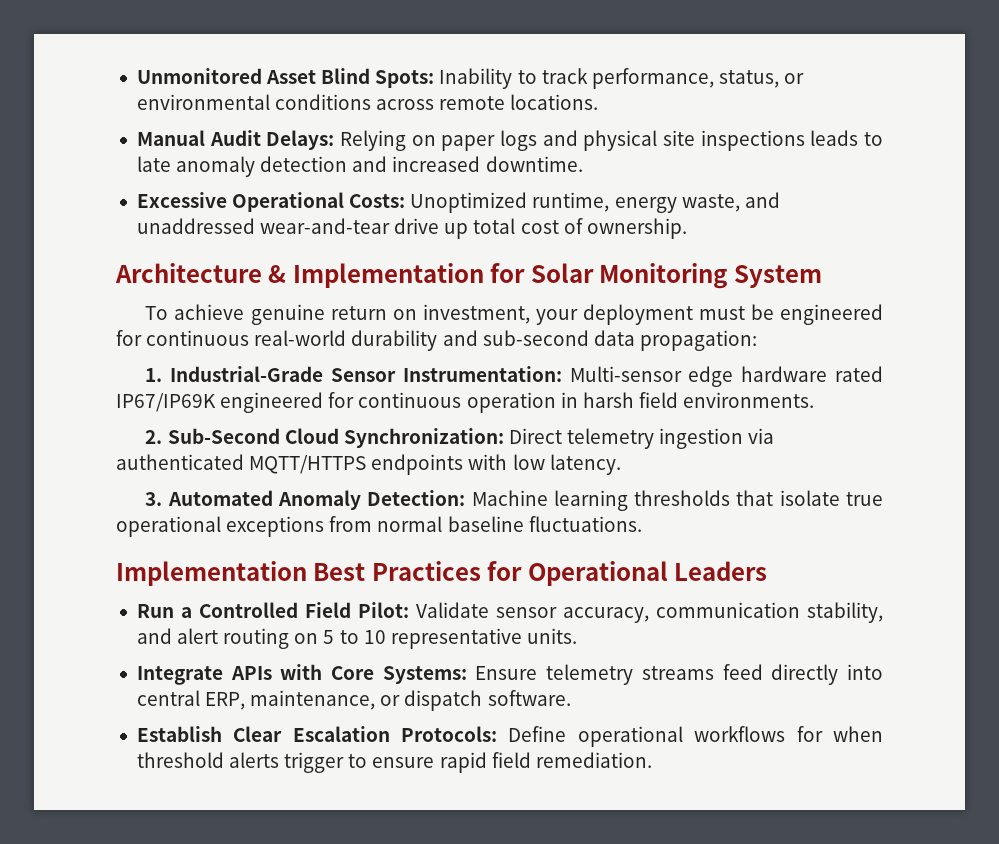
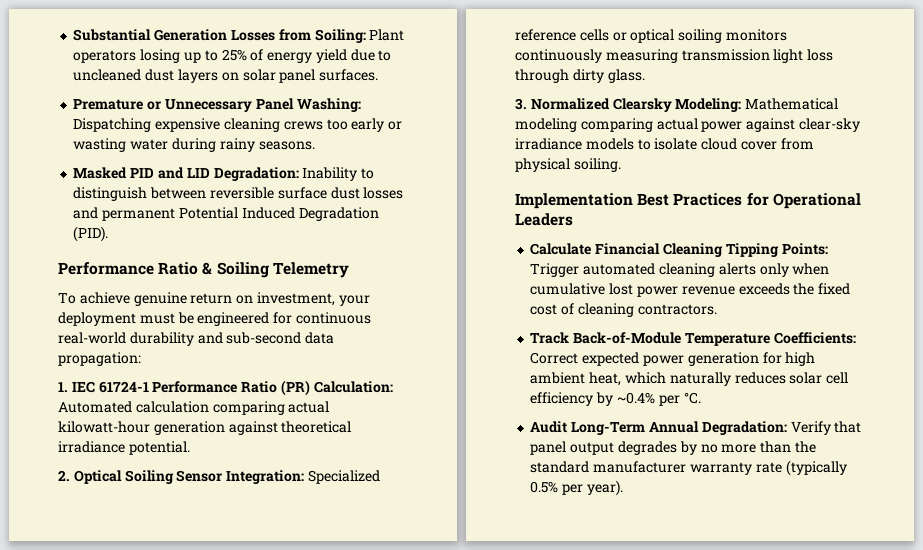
[136,68,805,89] [136,94,599,110] [136,130,883,151] [136,156,583,177] [136,192,780,213] [136,218,687,239] [115,263,822,289] Unmonitored Asset Blind Spots: Inability to track performance, status, or environmental conditions across remote locations. // Manual Audit Delays: Relying on paper logs and physical site inspections leads to late anomaly detection and increased downtime. // Excessive Operational Costs: Unoptimized runtime, energy waste, and unaddressed wear-and-tear drive up total cost of ownership. // Architecture & Implementation for Solar Monitoring System -> [73,29,405,43] [73,49,392,63] [73,69,379,83] [73,98,361,112] [73,118,403,132] [73,138,315,152] [73,167,375,181] [73,187,404,201] [73,207,379,221] [73,226,109,242] [58,262,349,278] Substantial Generation Losses from Soiling: Plant operators losing up to 25% of energy yield due to uncleaned dust layers on solar panel surfaces. // Premature or Unnecessary Panel Washing: Dispatching expensive cleaning crews too early or wasting water during rainy seasons. // Masked PID and LID Degradation: Inability to distinguish between reversible surface dust losses and permanent Potential Induced Degradation (PID). // Performance Ratio & Soiling Telemetry
[170,366,883,387] [116,392,815,413] [145,428,775,449] [116,454,621,475] [145,490,883,511] [116,516,642,537] Industrial-Grade Sensor Instrumentation: Multi-sensor edge hardware rated IP67/IP69K engineered for continuous operation in harsh field environments. // 2. Sub-Second Cloud Synchronization: Direct telemetry ingestion via authenticated MQTT/HTTPS endpoints with low latency. // 3. Automated Anomaly Detection: Machine learning thresholds that isolate true operational exceptions from normal baseline fluctuations. -> [71,380,393,396] [58,401,330,415] [58,421,352,435] [58,441,190,455] [58,470,380,484] [515,29,787,43] [515,49,834,63] [515,69,645,83] [515,98,839,112] [515,118,860,132] [515,138,814,150] [515,158,621,172] IEC 61724-1 Performance Ratio (PR) Calculation: Automated calculation comparing actual kilowatt-hour generation against theoretical irradiance potential. // 2. Optical Soiling Sensor Integration: Specialized reference cells or optical soiling monitors continuously measuring transmission light loss through dirty glass. // 3. Normalized Clearsky Modeling: Mathematical modeling comparing actual power against clear-sky irradiance models to isolate cloud cover from physical soiling.
[136,602,883,623] [136,628,577,649] [136,664,884,685] [136,690,571,711] [136,726,884,747] [136,752,652,773] Run a Controlled Field Pilot: Validate sensor accuracy, communication stability, and alert routing on 5 to 10 representative units. // Integrate APIs with Core Systems: Ensure telemetry streams feed directly into central ERP, maintenance, or dispatch software. // Establish Clear Escalation Protocols: Define operational workflows for when threshold alerts trigger to ensure rapid field remediation. -> [530,243,828,257] [530,263,830,277] [530,283,851,297] [530,303,717,317] [530,332,856,346] [530,352,816,366] [530,372,849,386] [530,392,701,406] [530,421,862,435] [530,441,816,455] [530,460,847,476] [530,480,623,496] Calculate Financial Cleaning Tipping Points: Trigger automated cleaning alerts only when cumulative lost power revenue exceeds the fixed cost of cleaning contractors. // Track Back-of-Module Temperature Coefficients: Correct expected power generation for high ambient heat, which naturally reduces solar cell efficiency by ~0.4% per °C. // Audit Long-Term Annual Degradation: Verify that panel output degrades by no more than the standard manufacturer warranty rate (typically 0.5% per year).

